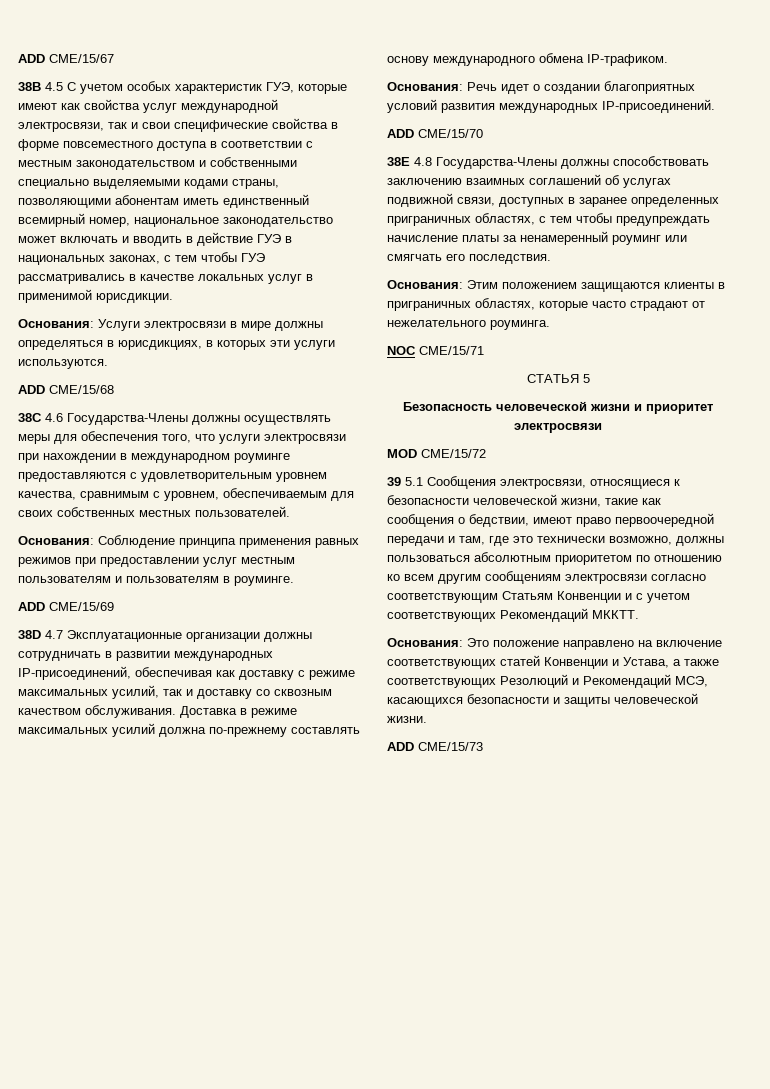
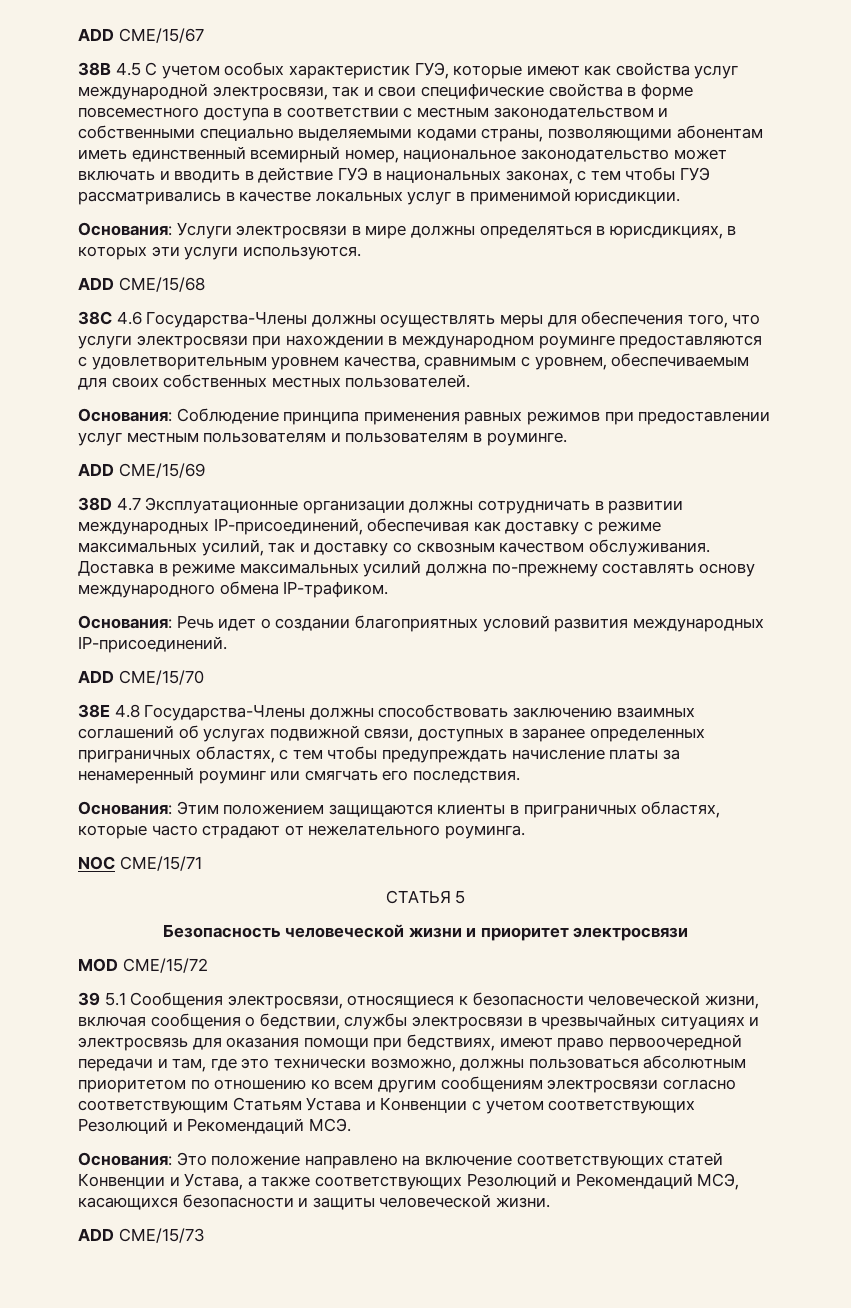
[605,498,661,505] такие как -> [78,1016,146,1027] включая
(529, 520) none -> [344,1013,760,1030] [78,1034,495,1051] службы электросвязи в чрезвычайных ситуациях и электросвязь для оказания помощи при бедствиях,
[557,591,690,603] [387,608,639,622] Конвенции и с учетом соответствующих Рекомендаций МККТТ. -> [306,1097,696,1114] [78,1118,351,1134] Устава и Конвенции с учетом соответствующих Резолюций и Рекомендаций МСЭ.

